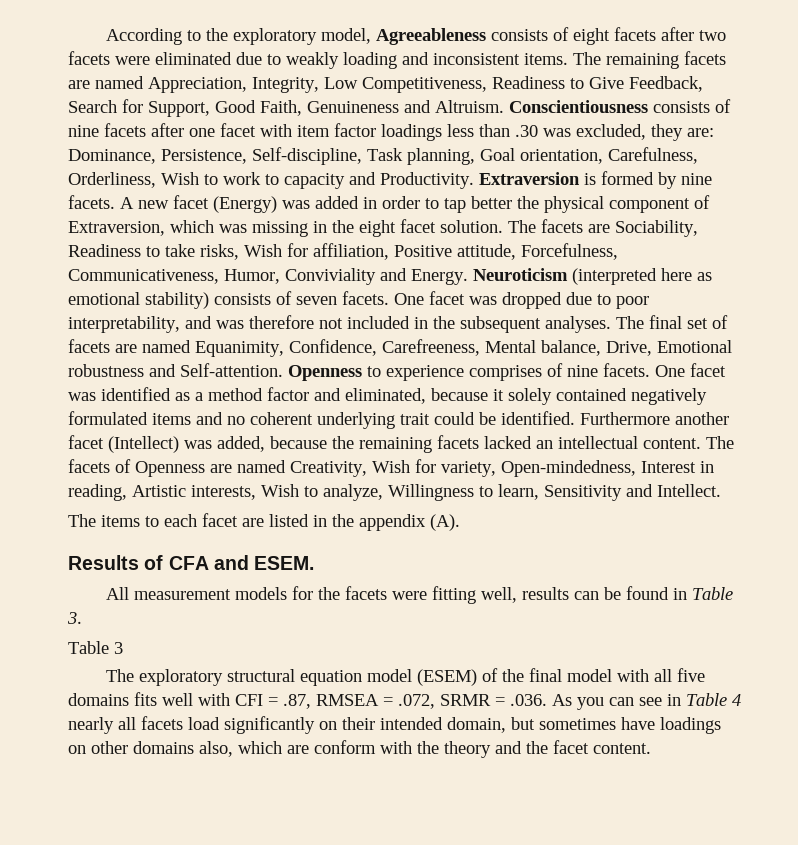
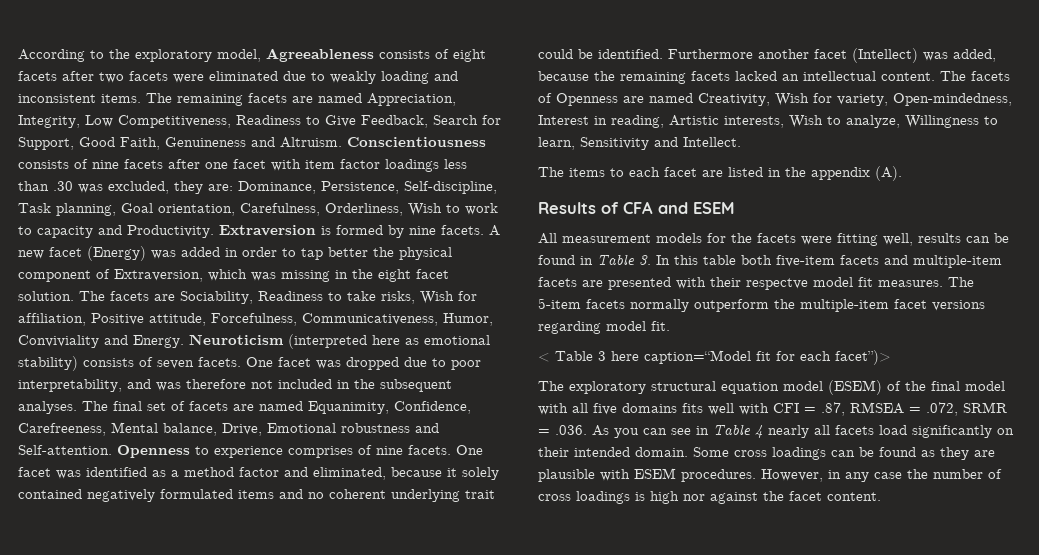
[254,556,315,570] ESEM. -> [693,202,735,214] ESEM
[68,641,123,654] // Table 3 -> [656,255,1002,268] [538,277,974,290] [538,298,985,312] [538,321,670,334] [538,350,891,365] In this table both five-item facets and multiple-item facets are presented with their respectve model fit measures. The 5-item facets normally outperform the multiple-item facet versions regarding model fit. // < Table 3 here caption=“Model fit for each facet”)>
[447,717,721,734] [68,740,522,758] domain, but sometimes have loadings on other domains also, which are conform with the theory and -> [635,447,995,460] [538,468,1002,482] [538,491,758,504] domain. Some cross loadings can be found as they are plausible with ESEM procedures. However, in any case the number of cross loadings is high nor against

